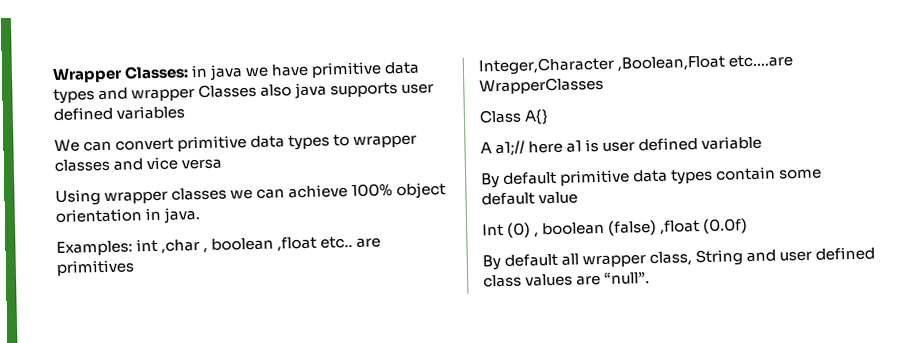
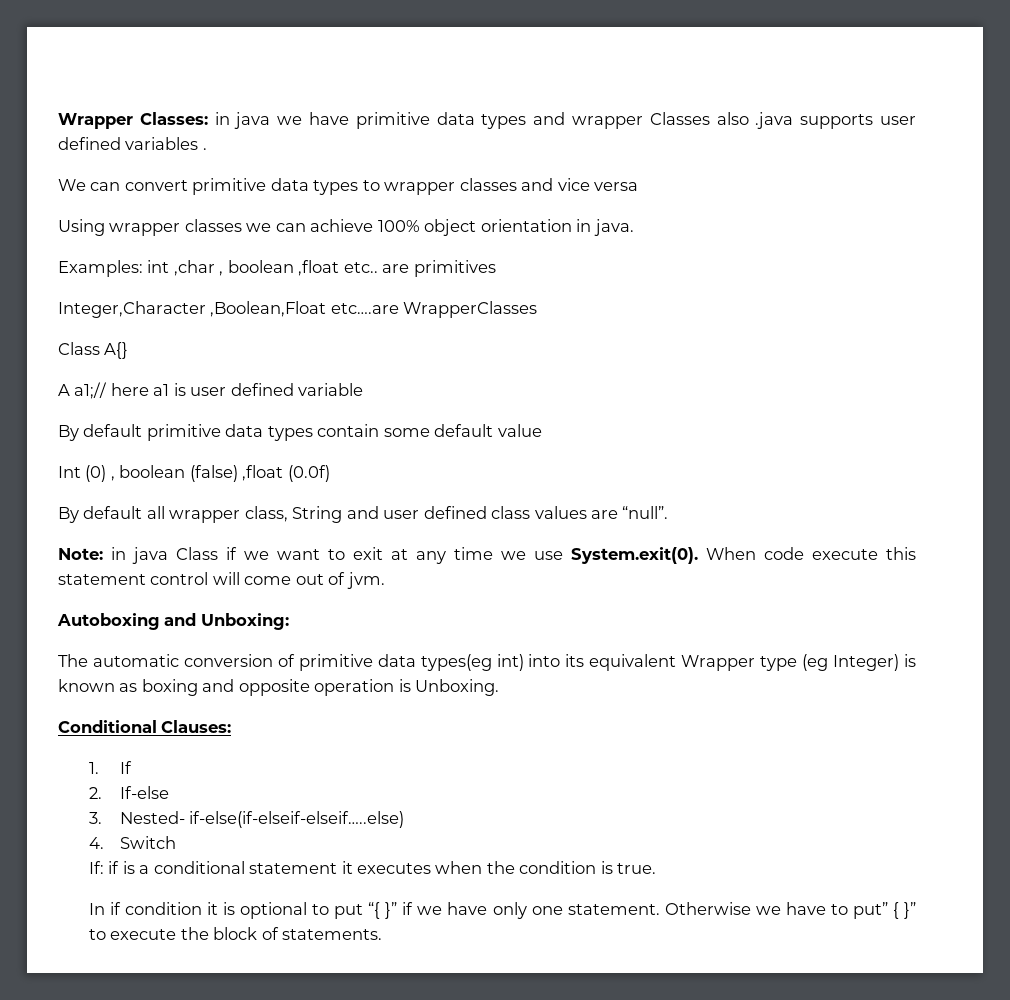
[294,82,328,100] java -> [755,112,794,129] .java
(186, 112) none -> [202,148,207,150] .
(651, 278) none -> [58,547,916,564] [58,572,385,589] [57,613,289,630] [58,654,917,671] [58,679,500,696] [58,720,232,733] [88,761,132,774] [88,786,169,799] [88,811,405,828] [88,836,176,849] [88,861,657,874] [88,902,916,919] [88,927,383,940] // Note: in java Class if we want to exit at any time we use System.exit(0). When code execute this statement control will come out of jvm. // Autoboxing and Unboxing: // The automatic conversion of primitive data types(eg int) into its equivalent Wrapper type (eg Integer) is known as boxing and opposite operation is Unboxing. // Conditional Clauses: // 1. If // 2. If-else // 3. Nested- if-else(if-elseif-elseif…..else) // 4. Switch // If: if is a conditional statement it executes when the condition is true. // In if condition it is optional to put “{ }” if we have only one statement. Otherwise we have to put” { }” to execute the block of statements.

